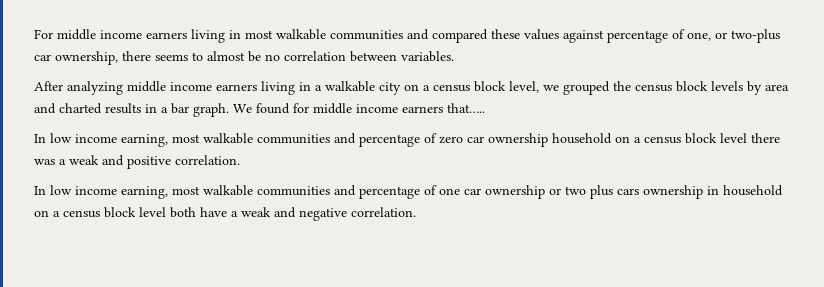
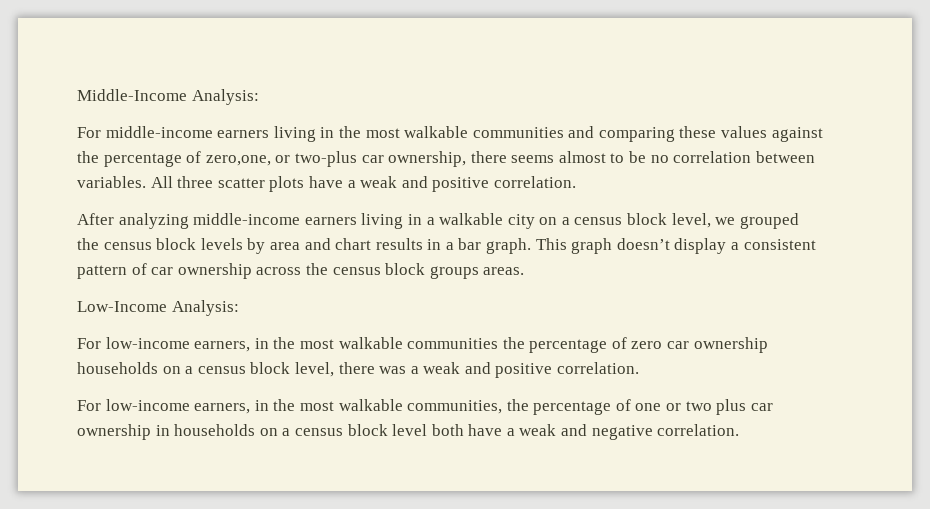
[34,29,488,43] For middle income earners living in most walkable communities and compared -> [77,89,259,105] [77,126,675,142] Middle-Income Analysis: // For middle-income earners living in the most walkable communities and comparing
[607,29,711,43] percentage of one, -> [77,151,271,167] the percentage of zero,one,
[192,51,245,61] to almost -> [558,151,625,163] almost to
(454, 56) none -> [150,176,576,192] All three scatter plots have a weak and positive correlation.
[127,81,212,92] middle income -> [193,213,301,225] middle-income
[59,103,102,114] charted -> [335,238,372,250] chart
[233,103,485,114] [34,133,356,147] We found for middle income earners that….. // In low income earning, most walkable communities and -> [535,238,816,254] [77,263,525,279] [77,300,239,316] [77,337,525,352] This graph doesn’t display a consistent pattern of car ownership across the census block groups areas. // Low-Income Analysis: // For low-income earners, in the most walkable communities the
[552,133,747,144] household on a census block level -> [77,362,334,377] households on a census block level,
[34,185,356,199] In low income earning, most walkable communities and -> [77,399,529,414] For low-income earners, in the most walkable communities, the
[464,185,545,199] car ownership -> (662, 407) none
[617,188,639,195] cars -> [750,403,773,411] car
[723,185,783,196] household -> [174,424,256,436] households

